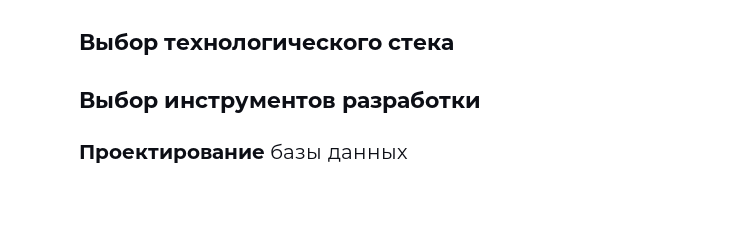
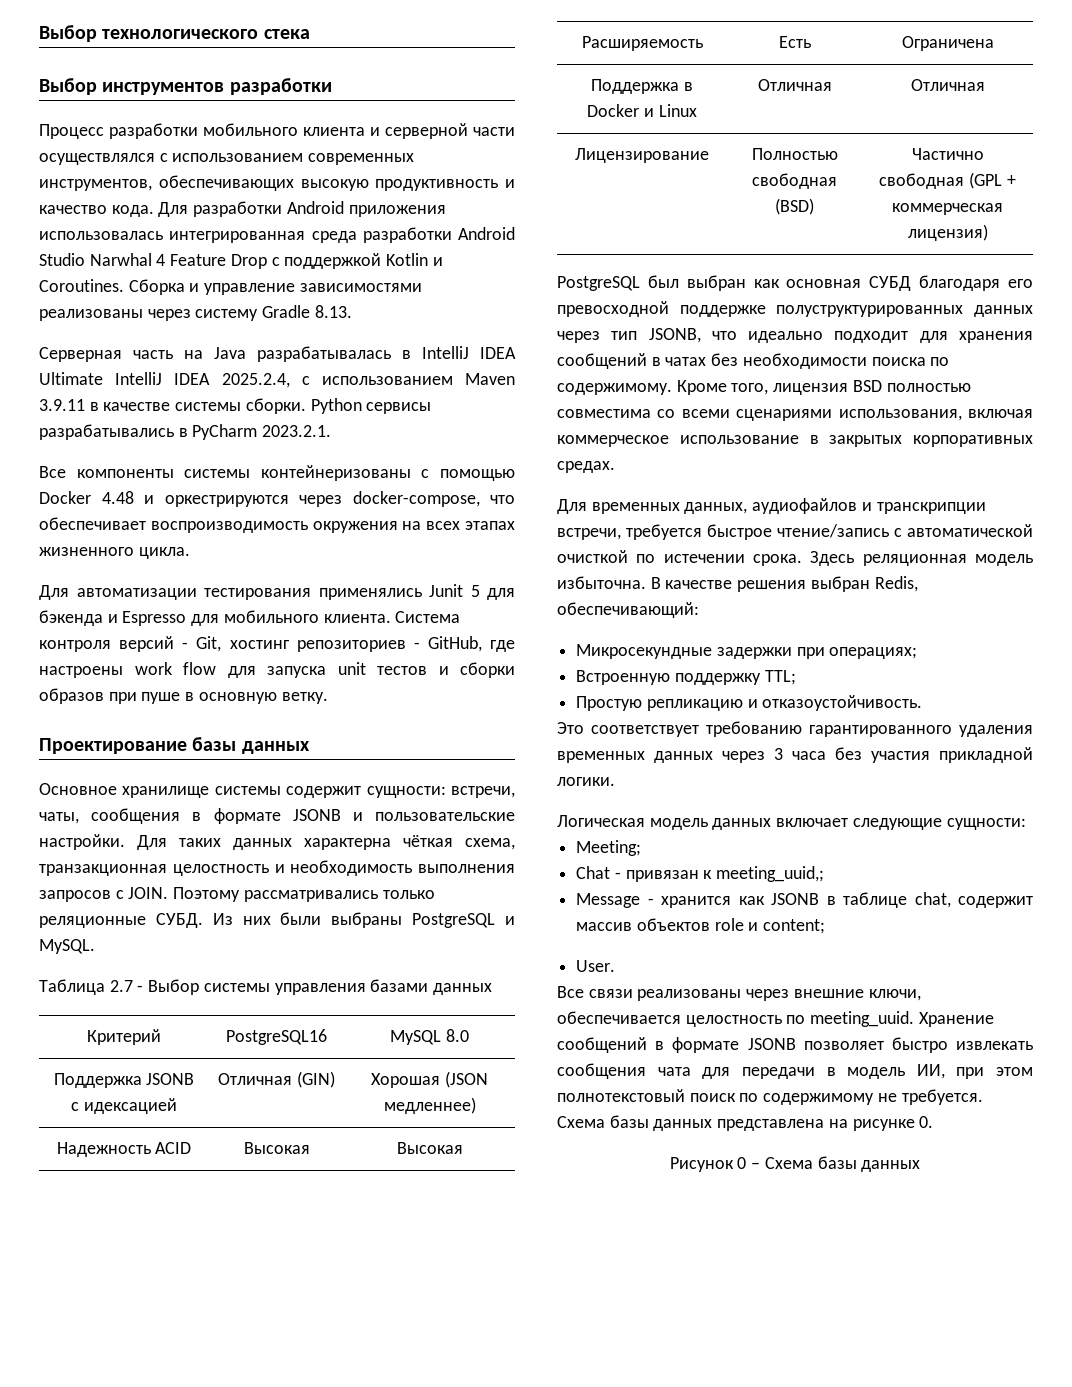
[79,145,265,163] Проектирование -> [39,123,515,139] [39,153,415,165] [39,175,515,191] [39,201,446,217] [39,227,515,243] [39,253,443,269] [39,279,422,295] [39,305,352,321] [39,346,516,362] [39,372,515,388] [39,398,432,414] [39,424,332,440] [39,465,515,481] [39,491,515,507] [39,517,515,533] [39,547,190,559] [39,584,515,600] [39,610,461,626] [39,636,515,652] [39,662,515,678] [39,688,328,704] [39,737,310,754] [39,783,515,798] [39,808,516,824] [39,834,515,850] [39,860,515,876] [39,887,435,902] [39,912,515,928] [39,939,95,954] [39,979,493,995] [87,1029,161,1045] [226,1029,327,1045] [390,1029,469,1045] [53,1073,195,1088] [71,1098,177,1114] [218,1071,335,1088] [371,1071,488,1088] [383,1097,476,1114] [56,1142,192,1157] [243,1142,310,1154] [396,1142,463,1154] [581,36,703,51] [778,36,811,48] [901,36,994,51] [591,79,693,94] [587,104,697,117] [757,79,832,91] [910,79,985,91] [575,148,709,163] [751,148,838,160] [752,173,837,189] [775,198,814,215] [911,148,984,160] [879,172,1016,189] [892,203,1003,215] [907,224,988,241] [557,275,1033,291] [557,301,1033,317] [557,328,1033,343] [557,353,950,369] [557,380,971,395] [557,409,1033,421] [557,435,1033,447] [557,461,615,473] [557,498,986,514] [557,524,1033,540] [557,550,1033,566] [557,576,918,592] [557,602,699,618] [576,644,918,659] [576,670,796,685] [576,695,923,711] [557,721,1033,737] [557,747,1033,763] [557,777,615,786] [557,815,1026,830] [576,840,642,856] [576,866,825,882] [576,892,1033,908] [576,918,826,934] [576,960,616,972] [557,986,921,1001] [557,1011,994,1027] [557,1037,1033,1053] [557,1063,1033,1079] [557,1089,983,1105] [557,1115,934,1131] [669,1157,813,1172] Процесс разработки мобильного клиента и серверной части осуществлялся с использованием современных инструментов, обеспечивающих высокую продуктивность и качество кода. Для разработки Android приложения использовалась интегрированная среда разработки Android Studio Narwhal 4 Feature Drop с поддержкой Kotlin и Coroutines. Сборка и управление зависимостями реализованы через систему Gradle 8.13. // Серверная часть на Java разрабатывалась в IntelliJ IDEA Ultimate IntelliJ IDEA 2025.2.4, с использованием Maven 3.9.11 в качестве системы сборки. Python сервисы разрабатывались в PyCharm 2023.2.1. // Все компоненты системы контейнеризованы с помощью Docker 4.48 и оркестрируются через docker-compose, что обеспечивает воспроизводимость окружения на всех этапах жизненного цикла. // Для автоматизации тестирования применялись Junit 5 для бэкенда и Espresso для мобильного клиента. Система контроля версий - Git, хостинг репозиториев - GitHub, где настроены work flow для запуска unit тестов и сборки образов при пуше в основную ветку. // Проектирование базы данных // Основное хранилище системы содержит сущности: встречи, чаты, сообщения в формате JSONB и пользовательские настройки. Для таких данных характерна чёткая схема, транзакционная целостность и необходимость выполнения запросов с JOIN. Поэтому рассматривались только реляционные СУБД. Из них были выбраны PostgreSQL и MySQL. // Таблица 2.7 - Выбор системы управления базами данных // Критерий | PostgreSQL16 | MySQL 8.0 // Поддержка JSONB с идексацией | Отличная (GIN) | Хорошая (JSON медленнее) // Надежность ACID | Высокая | Высокая // Расширяемость | Есть | Ограничена // Поддержка в Docker и Linux | Отличная | Отличная // Лицензирование | Полностью свободная (BSD) | Частично свободная (GPL + коммерческая лицензия) // PostgreSQL был выбран как основная СУБД благодаря его превосходной поддержке полуструктурированных данных через тип JSONB, что идеально подходит для хранения сообщений в чатах без необходимости поиска по содержимому. Кроме того, лицензия BSD полностью совместима со всеми сценариями использования, включая коммерческое использование в закрытых корпоративных средах. // Для временных данных, аудиофайлов и транскрипции встречи, требуется быстрое чтение/запись с автоматической очисткой по истечении срока. Здесь реляционная модель избыточна. В качестве решения выбран Redis, обеспечивающий: // Микросекундные задержки при операциях; // Встроенную поддержку TTL; // Простую репликацию и отказоустойчивость. // Это соответствует требованию гарантированного удаления временных данных через 3 часа без участия прикладной логики. // Логическая модель данных включает следующие сущности: // Meeting; // Chat - привязан к meeting_uuid,; // Message - хранится как JSONB в таблице chat, содержит массив объектов role и сontent; // User. // Все связи реализованы через внешние ключи, обеспечивается целостность по meeting_uuid. Хранение сообщений в формате JSONB позволяет быстро извлекать сообщения чата для передачи в модель ИИ, при этом полнотекстовый поиск по содержимому не требуется. Схема базы данных представлена на рисунке 0. // Рисунок 0 – Схема

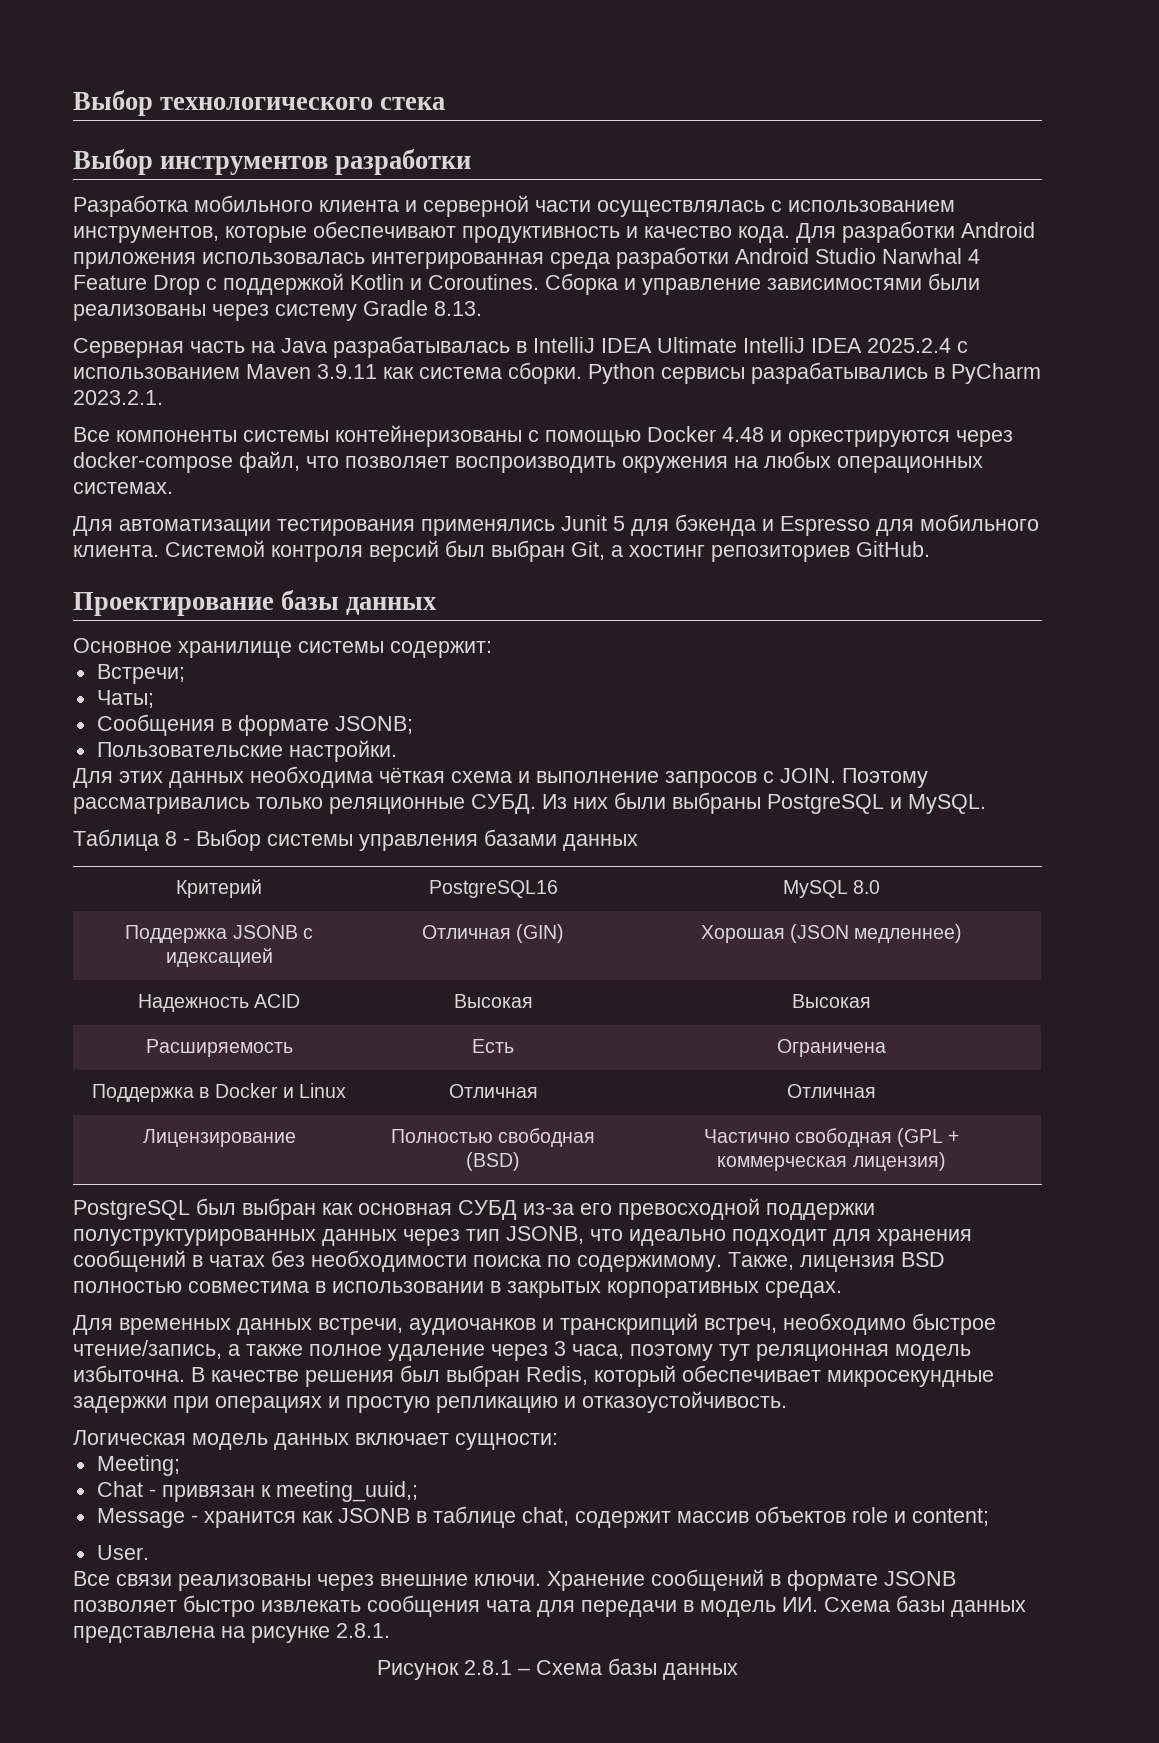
[39,123,198,139] Процесс разработки -> [73,195,188,217] Разработка
[39,153,415,165] [39,175,369,191] осуществлялся с использованием современных инструментов, обеспечивающих высокую -> [597,200,955,217] [73,221,456,243] осуществлялась с использованием инструментов, которые обеспечивают
(422, 287) none -> [928,273,980,290] были
[221,373,290,388] 2025.2.4, -> [867,338,951,353] 2025.2.4
[89,402,242,411] в качестве системы -> [383,367,502,379] как система
[352,491,515,507] [39,517,515,533] [39,547,190,559] docker-compose, что обеспечивает воспроизводимость окружения на всех этапах жизненного цикла. -> [73,451,983,473] [73,482,173,494] docker-compose файл, что позволяет воспроизводить окружения на любых операционных системах.
[395,611,461,623] Система -> [165,540,265,557] Системой
[182,636,515,652] [39,662,515,678] [39,688,328,704] - Git, хостинг репозиториев - GitHub, где настроены work flow для запуска unit тестов и сборки образов при пуше в основную ветку. -> [445,540,930,562] был выбран Git, а хостинг репозиториев GitHub.
[286,786,515,798] [39,808,516,824] [39,834,515,850] [39,860,515,876] содержит сущности: встречи, чаты, сообщения в формате JSONB и пользовательские настройки. Для таких данных характерна чёткая схема, транзакционная целостность и необходимость выполнения -> [390,641,492,658] [96,664,185,684] [96,690,154,708] [96,714,413,736] [96,740,397,762] [73,766,659,788] содержит: // Встречи; // Чаты; // Сообщения в формате JSONB; // Пользовательские настройки. // Для этих данных необходима чёткая схема и выполнение
[109,980,133,992] 2.7 -> [165,831,177,846] 8
[919,275,1001,291] благодаря -> [523,1203,574,1215] из-за
[679,305,766,317] поддержке -> [766,1203,875,1220] поддержки
[676,380,769,395] Кроме того, -> [728,1252,794,1270] Также,
[657,409,1033,421] [557,435,799,447] со всеми сценариями использования, включая коммерческое использование -> [315,1281,484,1293] в использовании
[684,498,986,514] [557,524,1033,540] [557,550,855,566] данных, аудиофайлов и транскрипции встречи, требуется быстрое чтение/запись с автоматической очисткой по истечении срока. Здесь -> [237,1313,996,1335] [73,1340,750,1361] данных встречи, аудиочанков и транскрипций встреч, необходимо быстрое чтение/запись, а также полное удаление через 3 часа, поэтому тут
(807, 586) none -> [400,1365,440,1382] был
[557,602,699,618] [576,644,918,659] [576,670,796,685] [576,695,923,711] [557,721,1033,737] [557,747,1033,763] [557,777,615,786] обеспечивающий: // Микросекундные задержки при операциях; // Встроенную поддержку TTL; // Простую репликацию и отказоустойчивость. // Это соответствует требованию гарантированного удаления временных данных через 3 часа без участия прикладной логики. -> [594,1365,994,1387] [73,1391,787,1413] который обеспечивает микросекундные задержки при операциях и простую репликацию и отказоустойчивость.
[852,818,942,830] следующие -> (449, 1439) none
[868,989,921,1001] [557,1011,915,1027] ключи, обеспечивается целостность по meeting_uuid. -> [474,1574,541,1586] ключи.
[916,1064,1033,1079] [557,1089,983,1105] ИИ, при этом полнотекстовый поиск по содержимому не требуется. -> [782,1597,818,1612] ИИ.
[919,1116,934,1128] 0. -> [336,1623,390,1638] 2.8.1.
[737,1157,747,1169] 0 -> [464,1660,512,1675] 2.8.1

